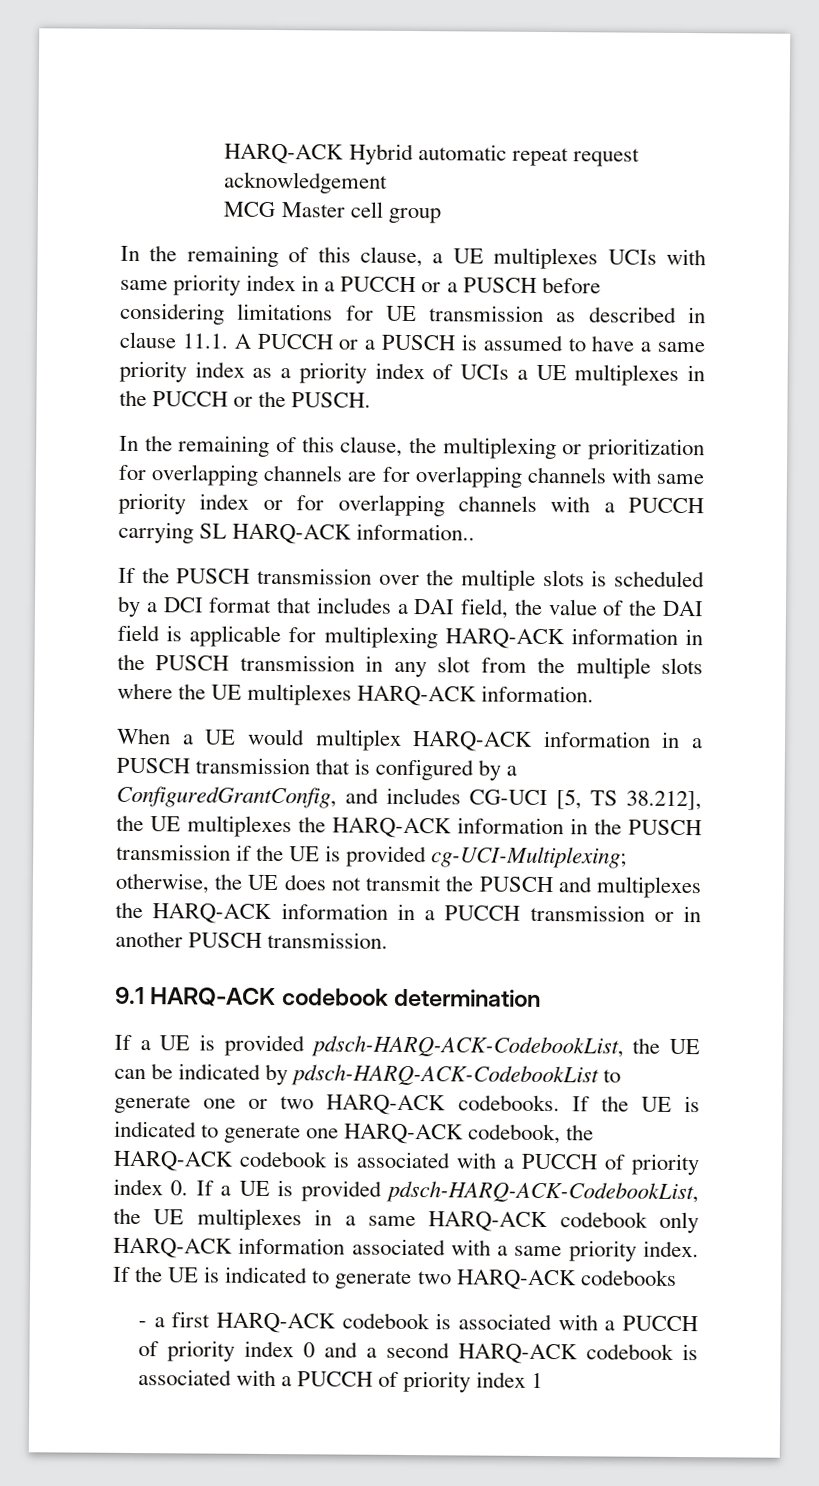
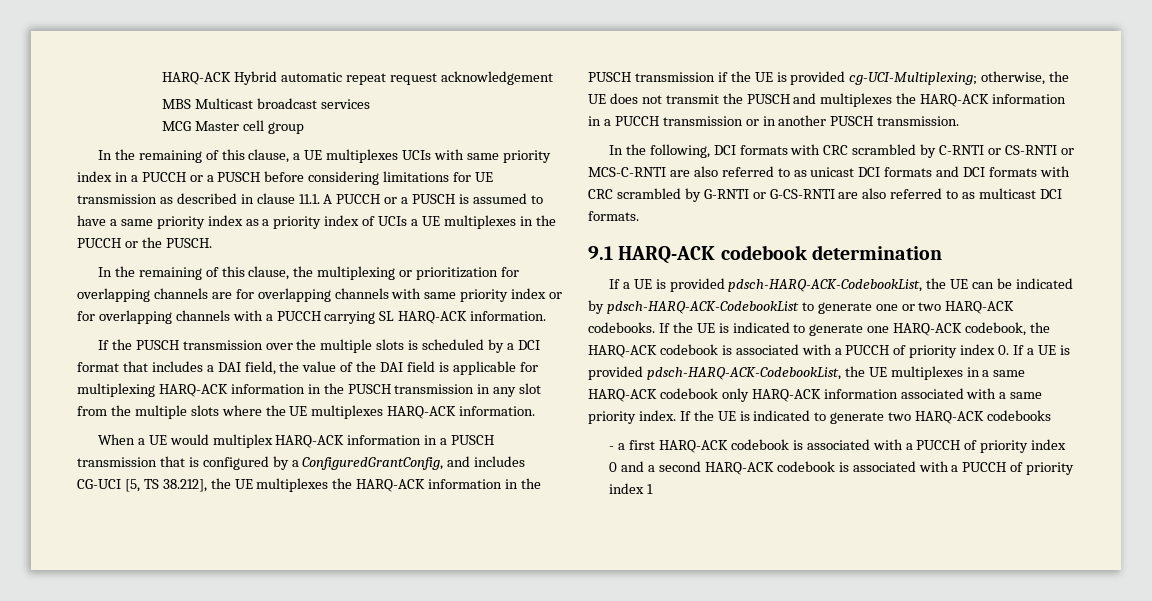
(389, 182) none -> [161,98,370,109] // MBS Multicast broadcast services
[356,523,476,541] information.. -> [470,311,547,321] information.
(389, 940) none -> [608,144,1074,158] [588,166,1070,177] [588,188,1062,202] [588,211,639,221] // In the following, DCI formats with CRC scrambled by C-RNTI or CS-RNTI or MCS-C-RNTI are also referred to as unicast DCI formats and DCI formats with CRC scrambled by G-RNTI or G-CS-RNTI are also referred to as multicast DCI formats.

